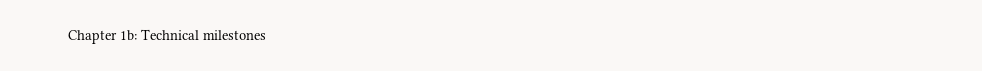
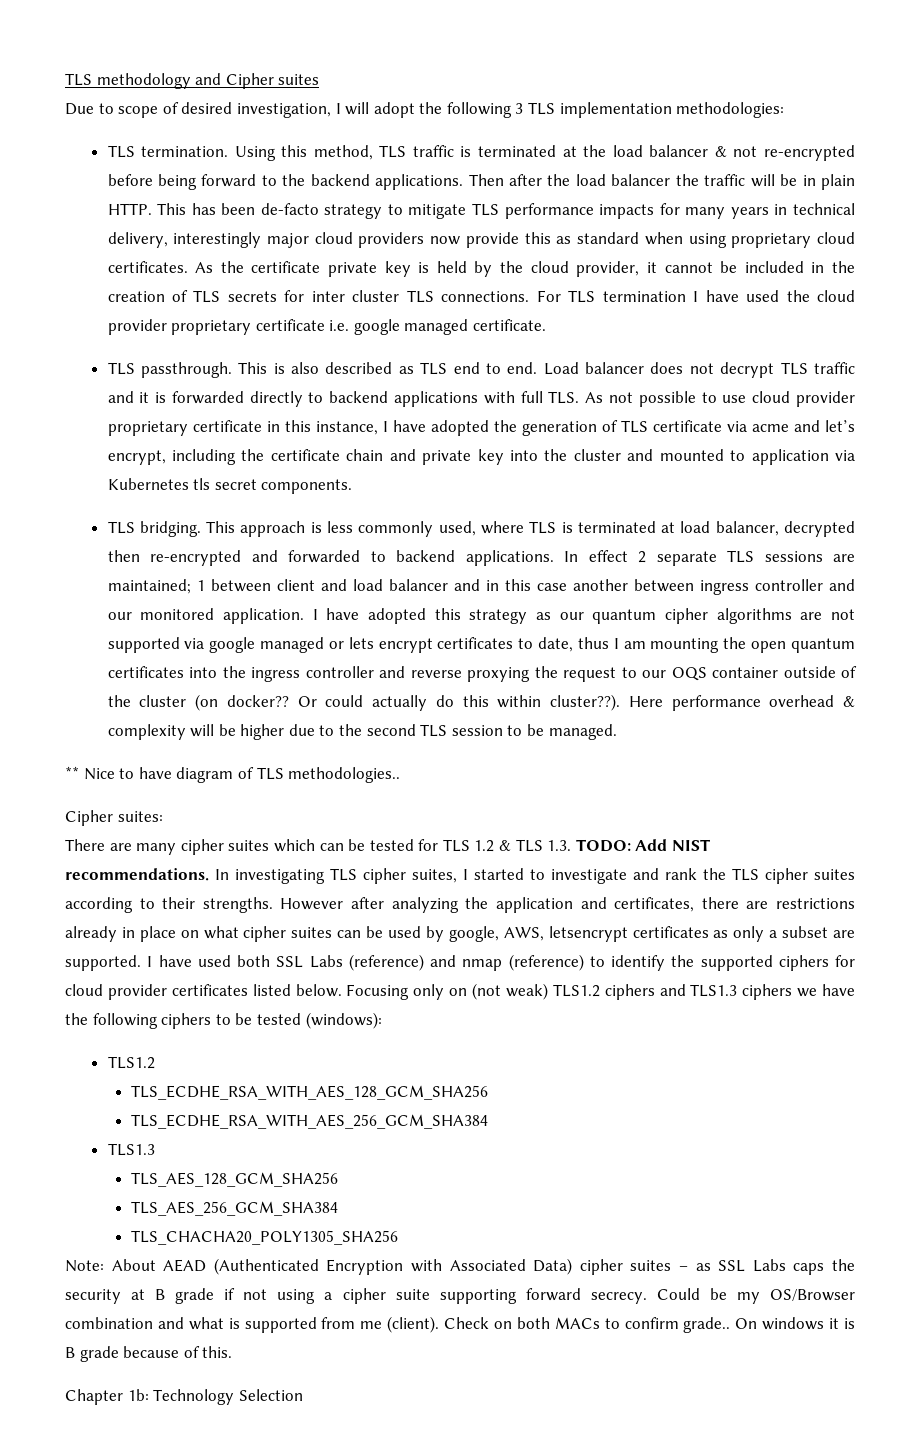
[68,29,266,44] Chapter 1b: Technical milestones -> [65,73,320,89] [65,102,785,118] [107,145,855,161] [107,174,855,190] [107,203,855,219] [107,232,855,248] [107,261,856,277] [107,290,855,303] [107,319,547,335] [107,362,856,378] [107,391,856,407] [107,420,855,436] [107,449,855,465] [107,478,353,494] [107,521,855,537] [107,550,856,566] [107,579,856,595] [107,608,855,624] [107,637,855,653] [107,666,858,682] [107,694,855,711] [107,724,617,740] [65,766,401,783] [65,810,163,826] [65,839,711,855] [65,868,855,884] [65,897,855,913] [65,926,856,942] [65,954,855,971] [65,983,855,1000] [65,1012,382,1029] [107,1056,155,1069] [131,1085,489,1100] [131,1114,489,1129] [107,1143,155,1156] [131,1172,339,1187] [131,1201,339,1216] [131,1230,399,1245] [65,1258,856,1275] [65,1288,855,1304] [65,1316,856,1333] [65,1346,233,1362] [65,1389,303,1405] TLS methodology and Cipher suites // Due to scope of desired investigation, I will adopt the following 3 TLS implementation methodologies: // TLS termination. Using this method, TLS traffic is terminated at the load balancer & not re-encrypted before being forward to the backend applications. Then after the load balancer the traffic will be in plain HTTP. This has been de-facto strategy to mitigate TLS performance impacts for many years in technical delivery, interestingly major cloud providers now provide this as standard when using proprietary cloud certificates. As the certificate private key is held by the cloud provider, it cannot be included in the creation of TLS secrets for inter cluster TLS connections. For TLS termination I have used the cloud provider proprietary certificate i.e. google managed certificate. // TLS passthrough. This is also described as TLS end to end. Load balancer does not decrypt TLS traffic and it is forwarded directly to backend applications with full TLS. As not possible to use cloud provider proprietary certificate in this instance, I have adopted the generation of TLS certificate via acme and let’s encrypt, including the certificate chain and private key into the cluster and mounted to application via Kubernetes tls secret components. // TLS bridging. This approach is less commonly used, where TLS is terminated at load balancer, decrypted then re-encrypted and forwarded to backend applications. In effect 2 separate TLS sessions are maintained; 1 between client and load balancer and in this case another between ingress controller and our monitored application. I have adopted this strategy as our quantum cipher algorithms are not supported via google managed or lets encrypt certificates to date, thus I am mounting the open quantum certificates into the ingress controller and reverse proxying the request to our OQS container outside of the cluster (on docker?? Or could actually do this within cluster??). Here performance overhead & complexity will be higher due to the second TLS session to be managed. // ** Nice to have diagram of TLS methodologies.. // Cipher suites: // There are many cipher suites which can be tested for TLS 1.2 & TLS 1.3. TODO: Add NIST recommendations. In investigating TLS cipher suites, I started to investigate and rank the TLS cipher suites according to their strengths. However after analyzing the application and certificates, there are restrictions already in place on what cipher suites can be used by google, AWS, letsencrypt certificates as only a subset are supported. I have used both SSL Labs (reference) and nmap (reference) to identify the supported ciphers for cloud provider certificates listed below. Focusing only on (not weak) TLS1.2 ciphers and TLS1.3 ciphers we have the following ciphers to be tested (windows): // TLS1.2 // TLS_ECDHE_RSA_WITH_AES_128_GCM_SHA256 // TLS_ECDHE_RSA_WITH_AES_256_GCM_SHA384 // TLS1.3 // TLS_AES_128_GCM_SHA256 // TLS_AES_256_GCM_SHA384 // TLS_CHACHA20_POLY1305_SHA256 // Note: About AEAD (Authenticated Encryption with Associated Data) cipher suites – as SSL Labs caps the security at B grade if not using a cipher suite supporting forward secrecy. Could be my OS/Browser combination and what is supported from me (client). Check on both MACs to confirm grade.. On windows it is B grade because of this. // Chapter 1b: Technology Selection

